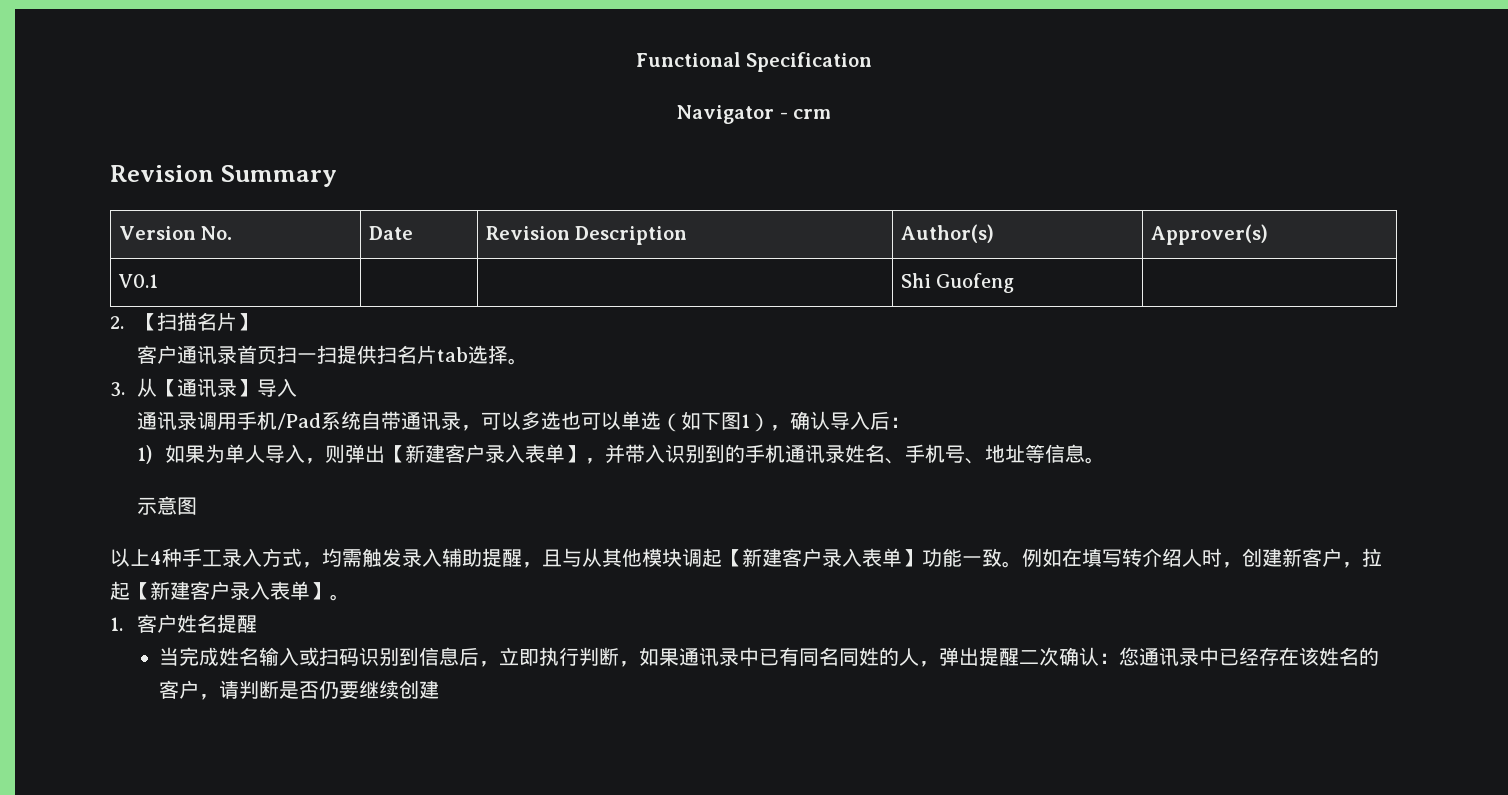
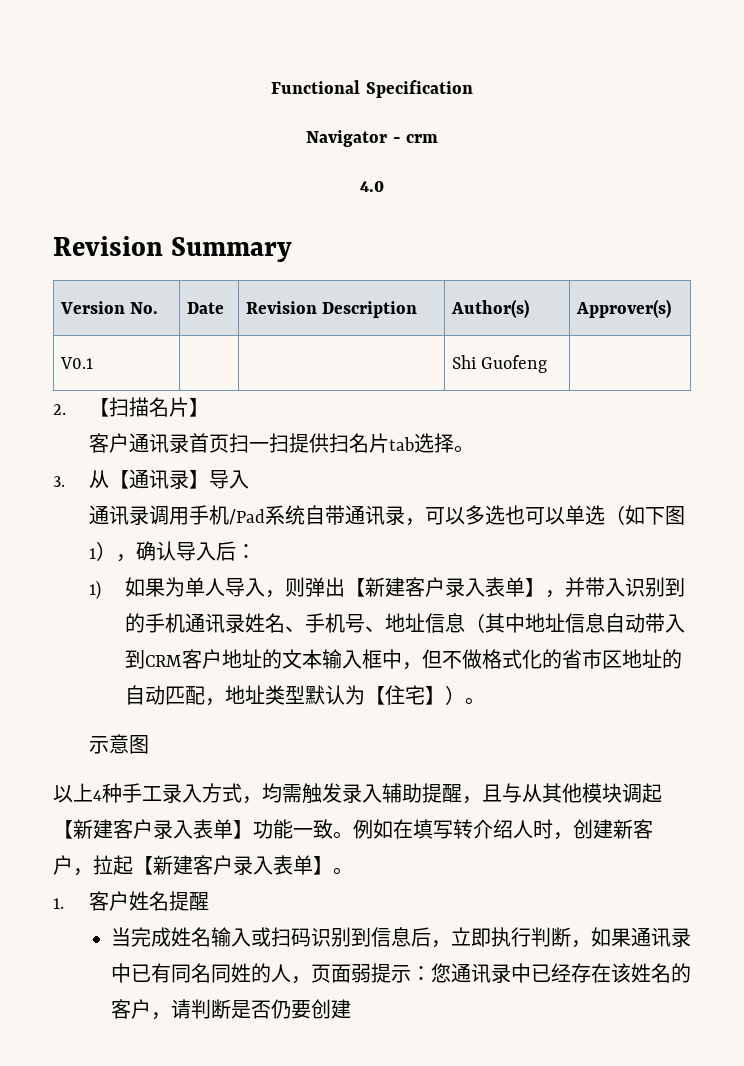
(831, 114) none -> [360,181,384,192] // 4.0
[1024,444,1085,463] 等信息 -> [424,613,685,633] [124,649,682,670] [124,685,465,706] 信息（其中地址信息自动带入到CRM客户地址的文本输入框中，但不做格式化的省市区地址的自动匹配，地址类型默认为【住宅】）
[939,647,1100,666] 弹出提醒二次确认 -> [310,963,411,983] 页面弱提示
[359,680,400,699] 继续 -> (311, 1009) none

